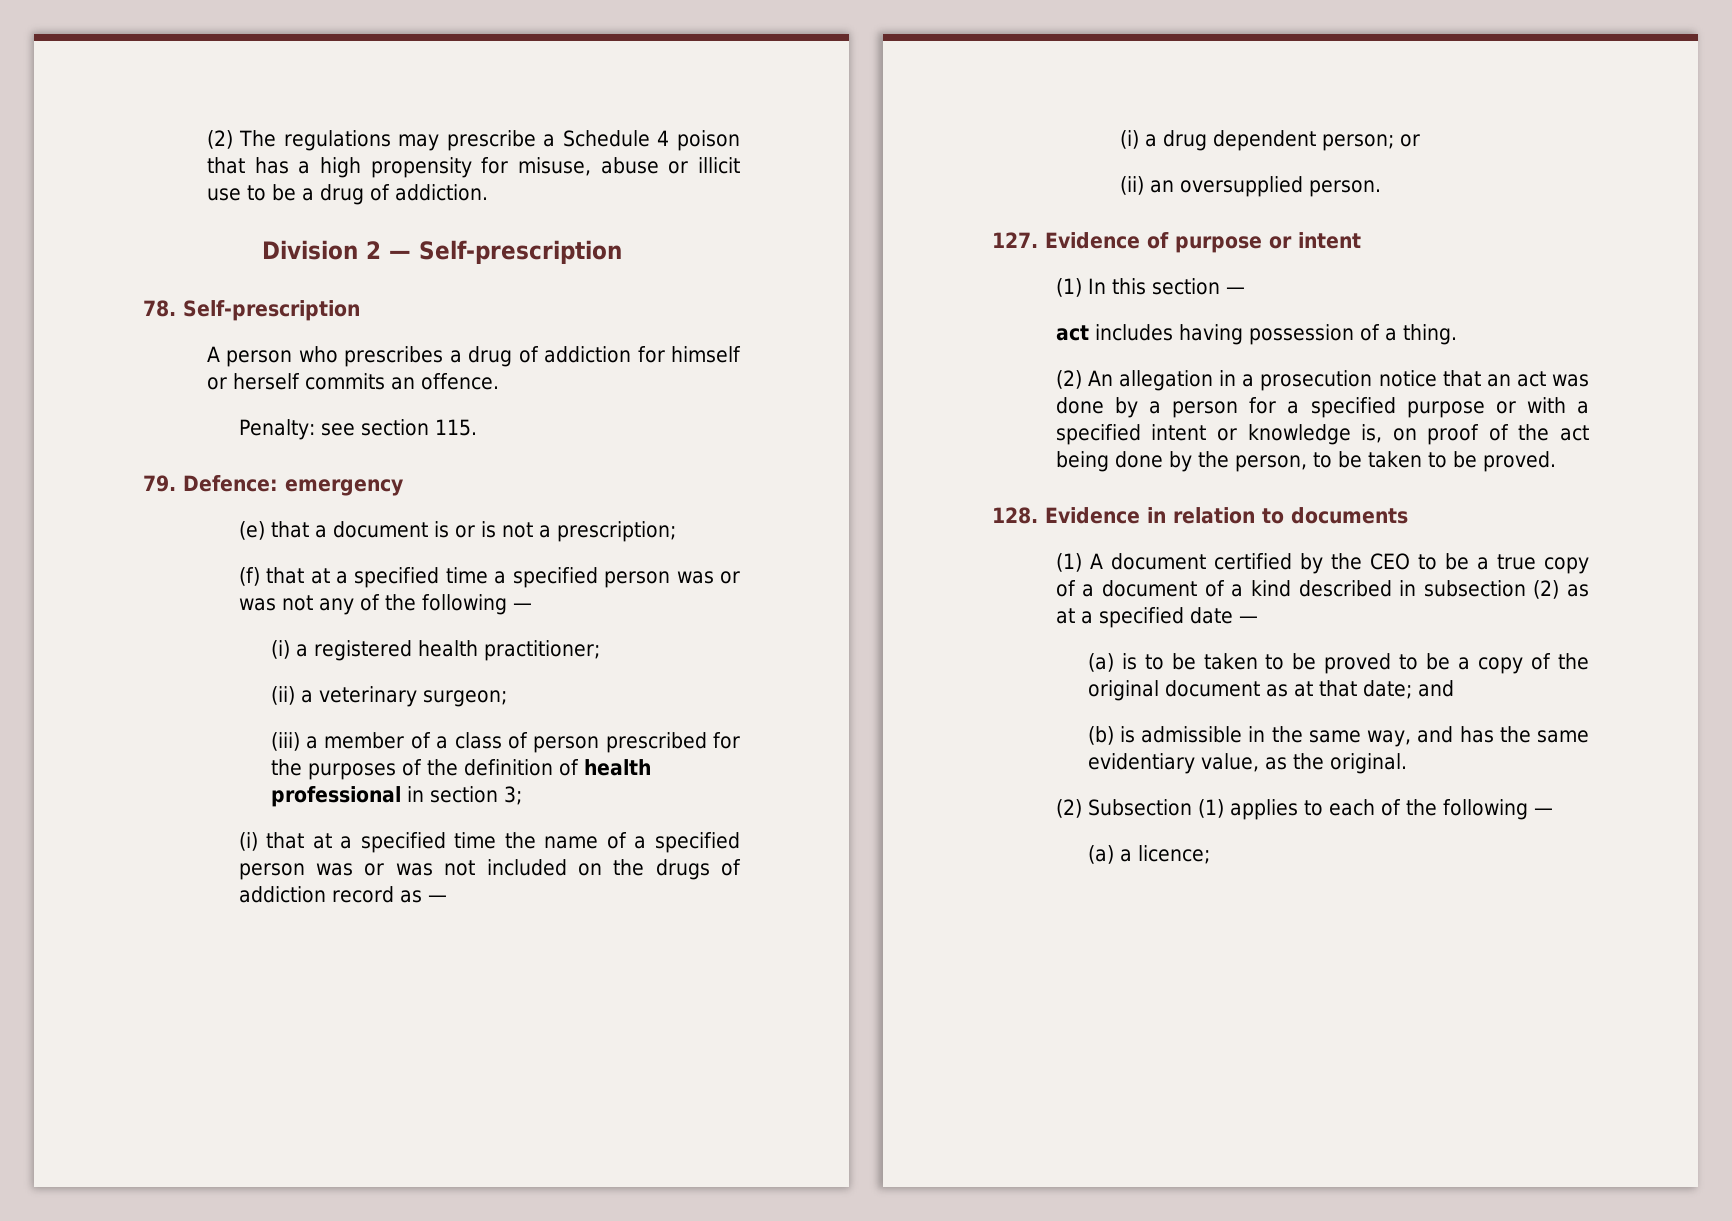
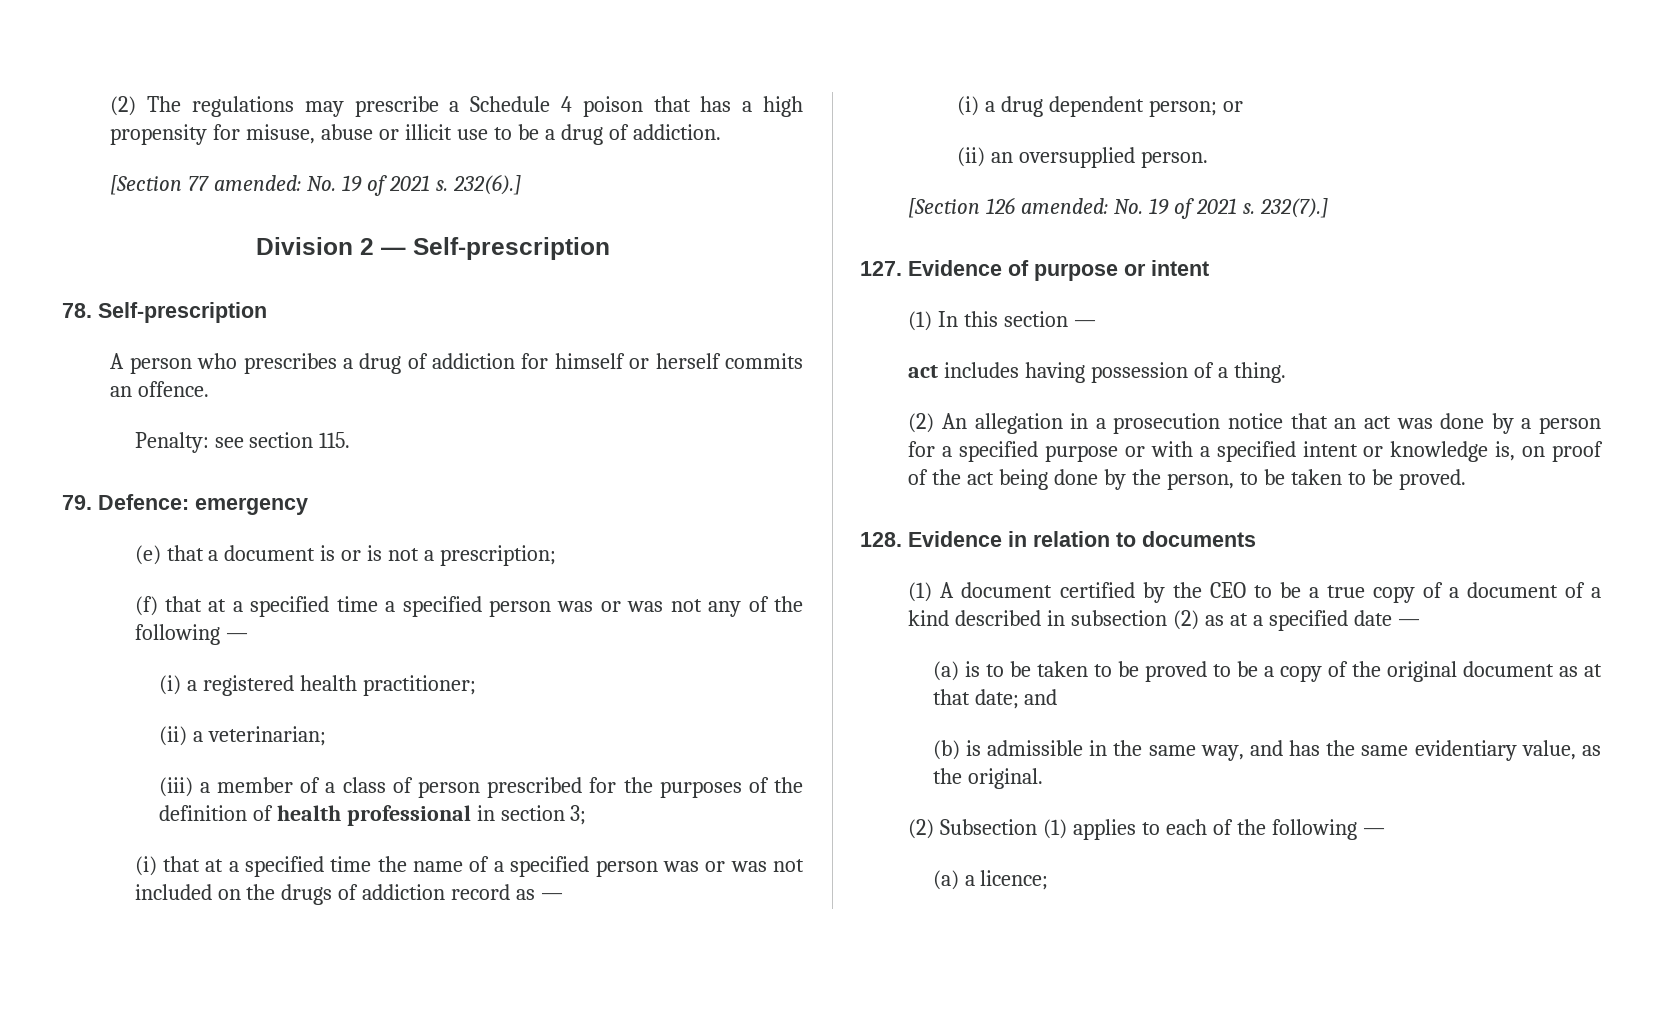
(488, 192) none -> [110,174,521,196] // [Section 77 amended: No. 19 of 2021 s. 232(6).]
[318,686,507,707] veterinary surgeon; -> [207,726,326,746] veterinarian;
(1381, 188) none -> [908,197,1328,219] // [Section 126 amended: No. 19 of 2021 s. 232(7).]

